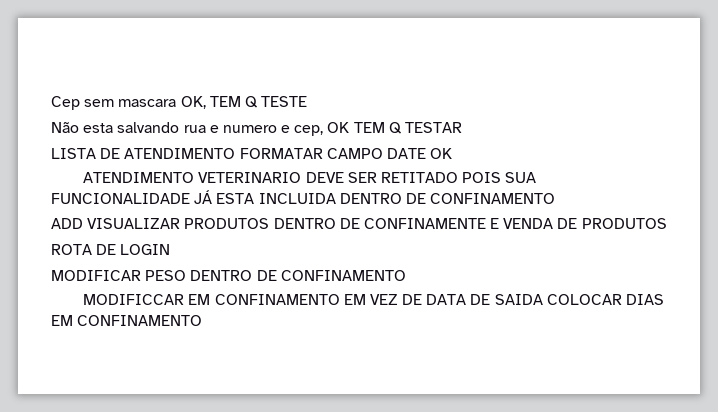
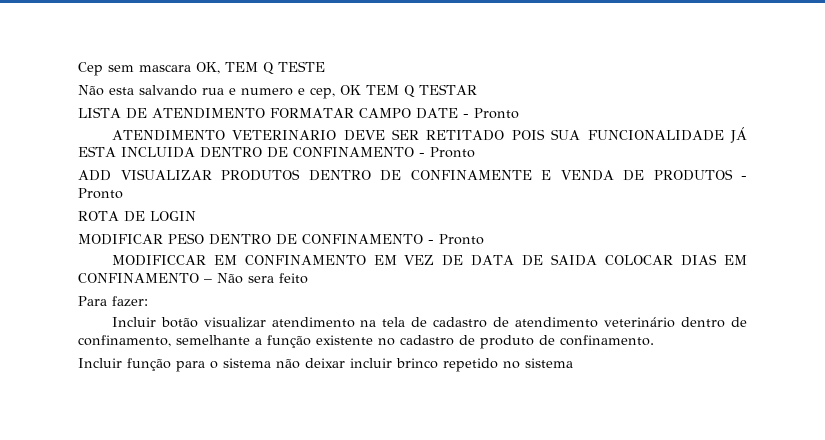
[430,148,453,159] OK -> [462,108,519,119] - Pronto
(556, 198) none -> [418,147,475,158] - Pronto
(667, 223) none -> [741,176,747,180] [78,188,123,199] - Pronto
(406, 275) none -> [428,234,484,245] - Pronto
(203, 320) none -> [204,273,308,284] [78,296,148,307] [111,317,748,328] [78,335,654,349] [78,358,573,372] – Não sera feito // Para fazer: // Incluir botão visualizar atendimento na tela de cadastro de atendimento veterinário dentro de confinamento, semelhante a função existente no cadastro de produto de confinamento. // Incluir função para o sistema não deixar incluir brinco repetido no sistema

